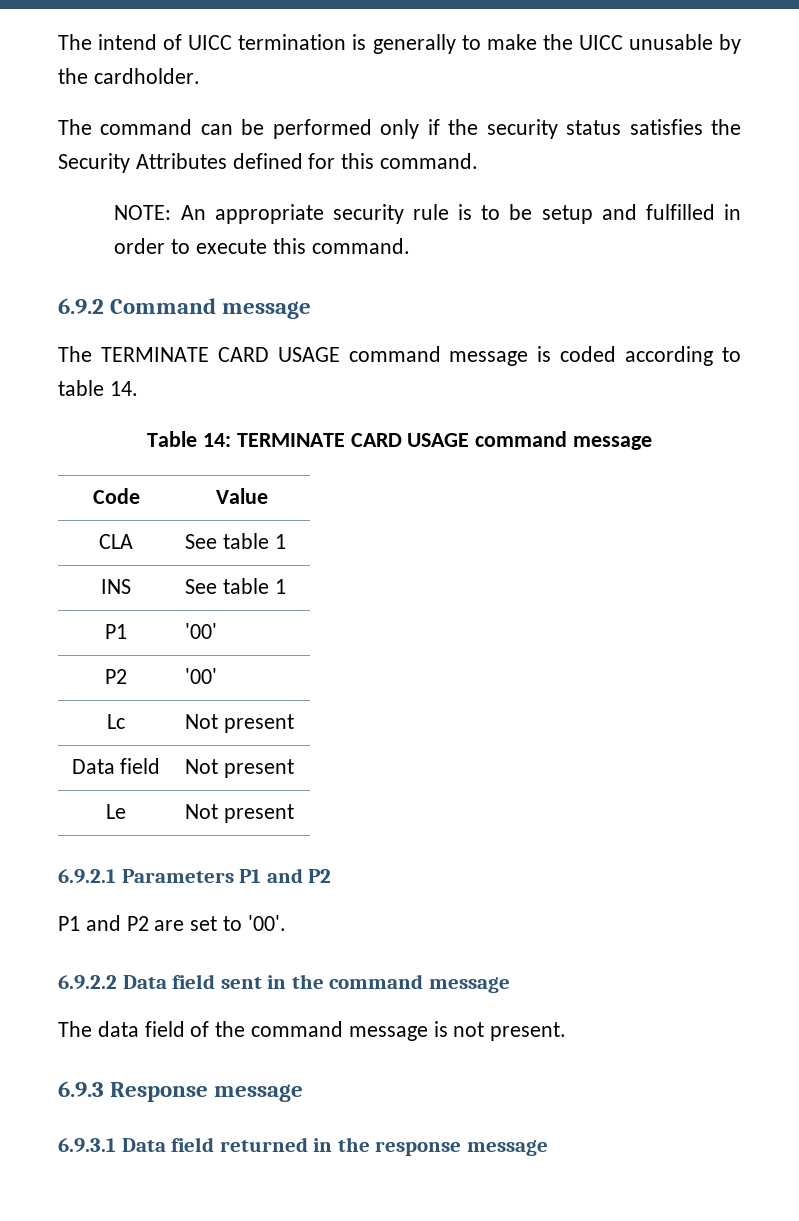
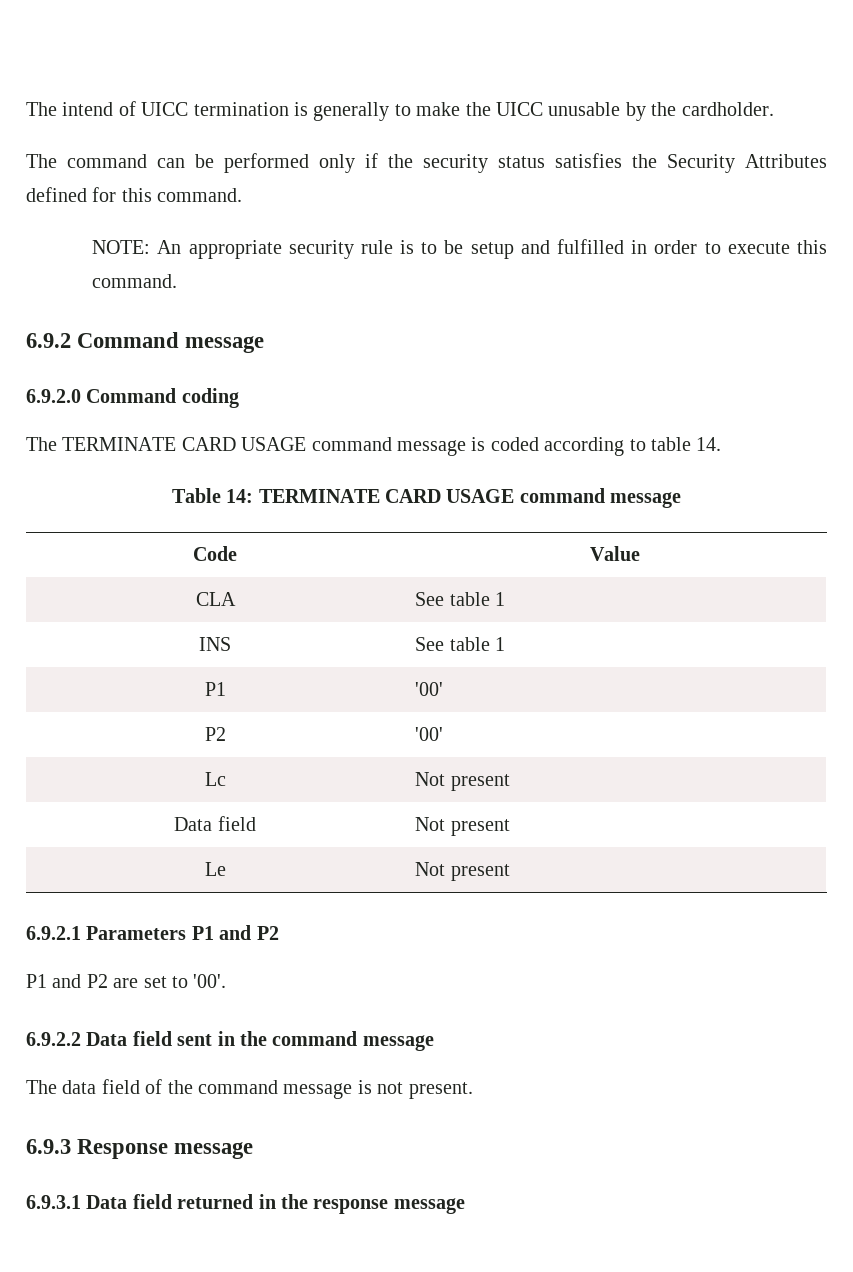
(312, 310) none -> [26,388,239,408] // 6.9.2.0 Command coding

